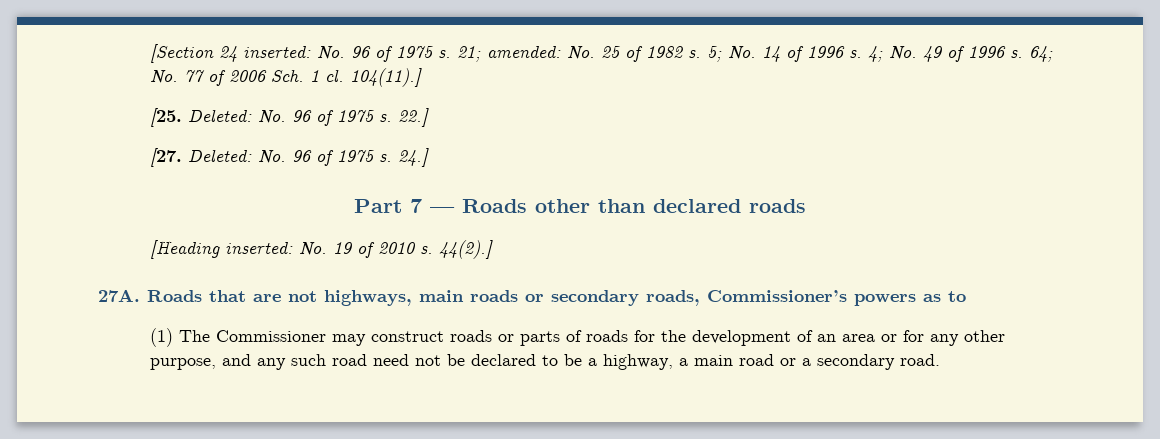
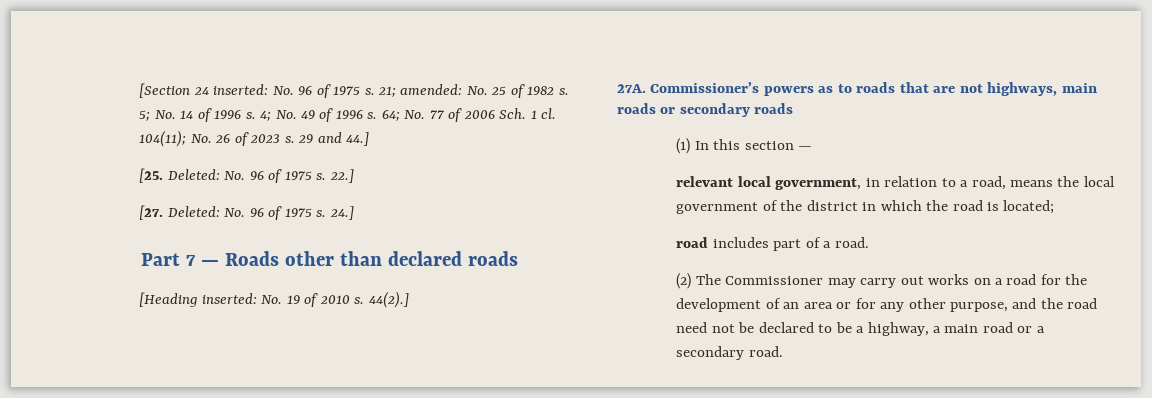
[350,68,423,87] 104(11).] -> [139,130,369,147] 104(11); No. 26 of 2023 s. 29 and 44.]
[147,290,202,302] Roads -> [650,82,896,96] Commissioner’s powers as to roads
[646,290,966,306] [150,328,629,347] roads, Commissioner’s powers as to // (1) The Commissioner may construct roads or parts of roads -> [754,103,794,114] [676,138,813,154] [676,176,1115,190] [676,200,1055,214] [676,237,869,251] [676,273,1037,289] roads // (1) In this section — // relevant local government, in relation to a road, means the local government of the district in which the road is located; // road includes part of a road. // (2) The Commissioner may carry out works on a road
[257,354,327,370] any such -> [1040,298,1063,309] the

